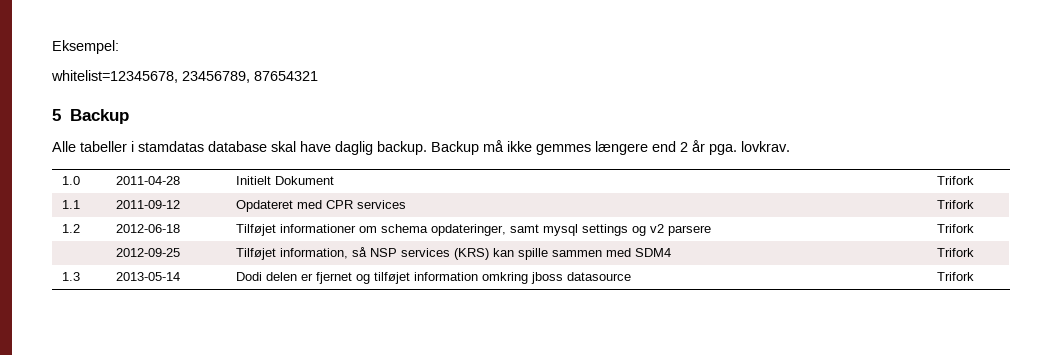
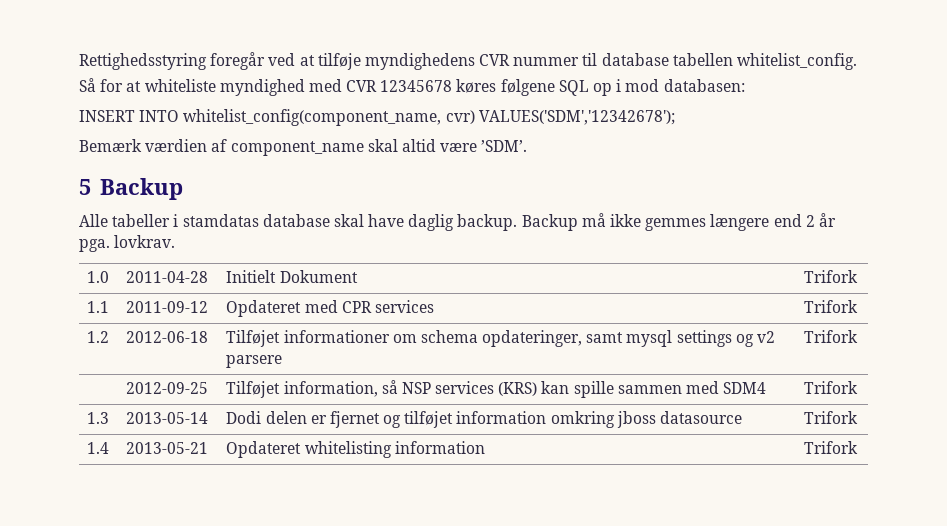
[52,40,119,54] [51,70,318,83] Eksempel: // whitelist=12345678, 23456789, 87654321 -> [79,52,858,70] [79,78,745,96] [79,109,675,126] [79,139,528,156] Rettighedsstyring foregår ved at tilføje myndighedens CVR nummer til database tabellen whitelist_config. // Så for at whiteliste myndighed med CVR 12345678 køres følgene SQL op i mod databasen: // INSERT INTO whitelist_config(component_name, cvr) VALUES('SDM','12342678'); // Bemærk værdien af component_name skal altid være ’SDM’.
(975, 276) none -> [87,442,110,454] [126,442,209,454] [226,441,485,458] [804,441,859,454] // 1.4 | 2013-05-21 | Opdateret whitelisting information | Trifork

